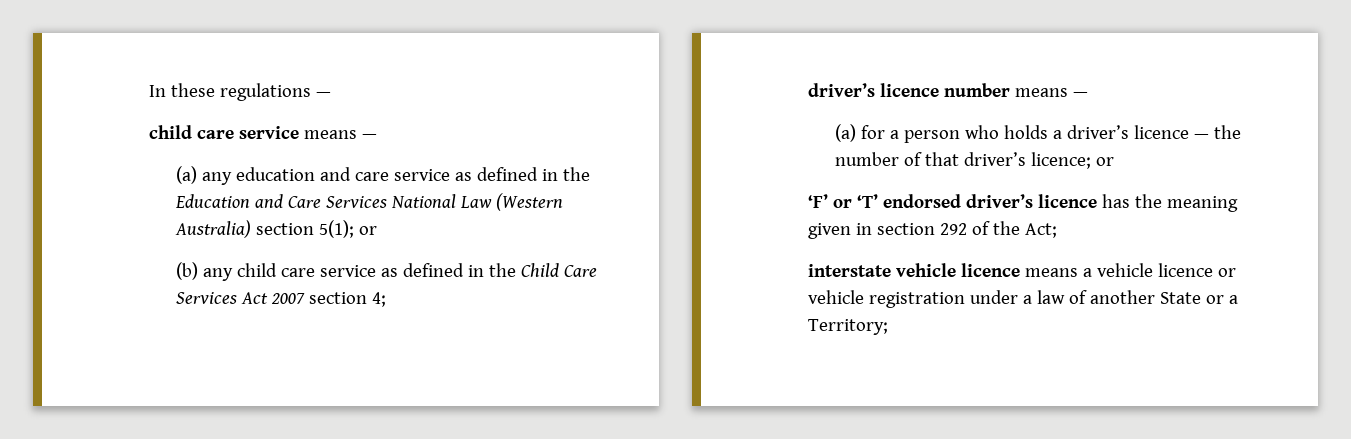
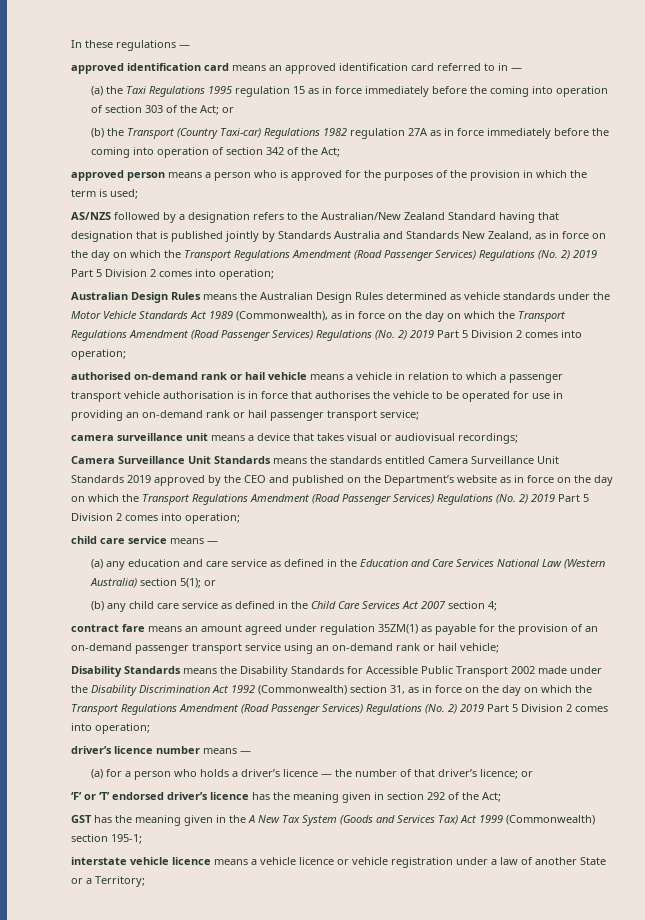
(331, 94) none -> [70,63,522,74] [90,86,608,97] [90,105,234,115] [90,128,609,139] [90,147,340,158] [70,170,587,181] [70,189,138,199] [70,212,559,223] [70,231,606,242] [70,250,597,261] [70,269,274,280] [70,292,610,303] [70,311,565,322] [70,330,582,341] [70,349,126,360] [70,372,563,383] [70,391,563,402] [70,410,419,421] [70,433,518,444] [70,456,559,464] [70,475,613,486] [70,494,589,505] [70,513,240,524] // approved identification card means an approved identification card referred to in — // (a) the Taxi Regulations 1995 regulation 15 as in force immediately before the coming into operation of section 303 of the Act; or // (b) the Transport (Country Taxi-car) Regulations 1982 regulation 27A as in force immediately before the coming into operation of section 342 of the Act; // approved person means a person who is approved for the purposes of the provision in which the term is used; // AS/NZS followed by a designation refers to the Australian/New Zealand Standard having that designation that is published jointly by Standards Australia and Standards New Zealand, as in force on the day on which the Transport Regulations Amendment (Road Passenger Services) Regulations (No. 2) 2019 Part 5 Division 2 comes into operation; // Australian Design Rules means the Australian Design Rules determined as vehicle standards under the Motor Vehicle Standards Act 1989 (Commonwealth), as in force on the day on which the Transport Regulations Amendment (Road Passenger Services) Regulations (No. 2) 2019 Part 5 Division 2 comes into operation; // authorised on-demand rank or hail vehicle means a vehicle in relation to which a passenger transport vehicle authorisation is in force that authorises the vehicle to be operated for use in providing an on-demand rank or hail passenger transport service; // camera surveillance unit means a device that takes visual or audiovisual recordings; // Camera Surveillance Unit Standards means the standards entitled Camera Surveillance Unit Standards 2019 approved by the CEO and published on the Department’s website as in force on the day on which the Transport Regulations Amendment (Road Passenger Services) Regulations (No. 2) 2019 Part 5 Division 2 comes into operation;
(387, 299) none -> [70,624,598,635] [70,643,499,654] [70,666,602,677] [70,685,592,696] [70,704,608,715] [70,723,150,734] // contract fare means an amount agreed under regulation 35ZM(1) as payable for the provision of an on-demand passenger transport service using an on-demand rank or hail vehicle; // Disability Standards means the Disability Standards for Accessible Public Transport 2002 made under the Disability Discrimination Act 1992 (Commonwealth) section 31, as in force on the day on which the Transport Regulations Amendment (Road Passenger Services) Regulations (No. 2) 2019 Part 5 Division 2 comes into operation;
(1057, 230) none -> [70,815,595,826] [70,834,142,844] // GST has the meaning given in the A New Tax System (Goods and Services Tax) Act 1999 (Commonwealth) section 195-1;

